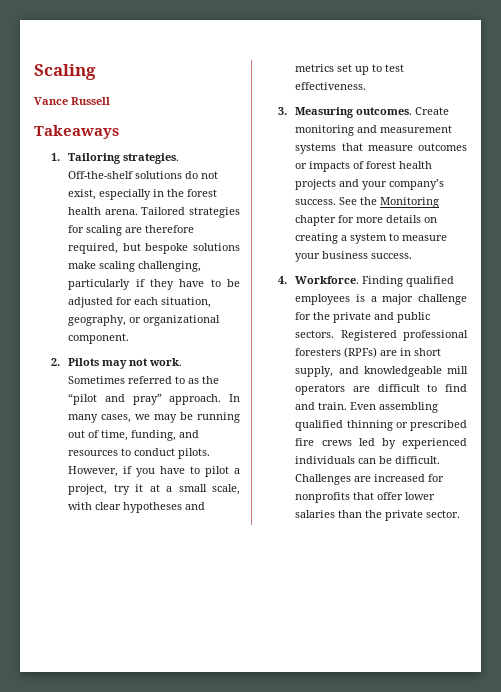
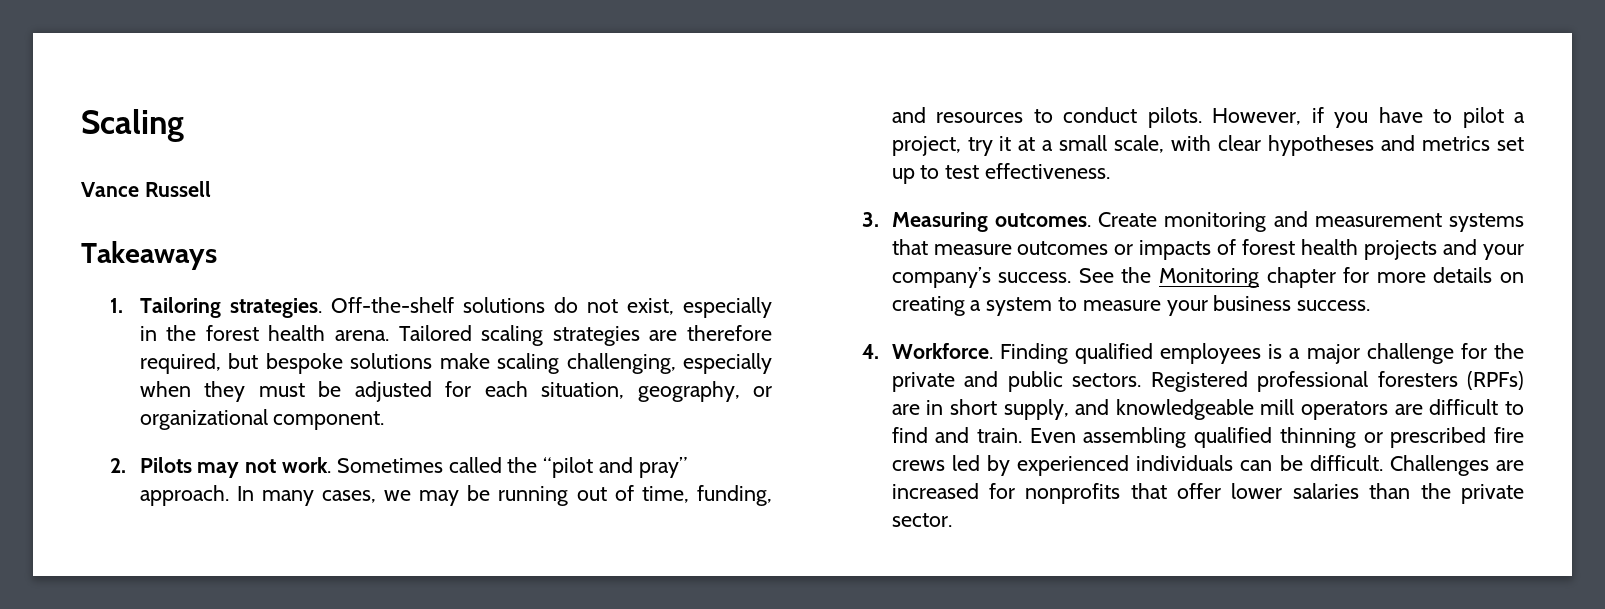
[188,207,240,218] [68,225,123,236] strategies for scaling -> [481,325,640,346] scaling strategies
[68,279,221,290] particularly if they have to -> [683,353,772,374] [139,381,305,402] especially when they must
[128,376,200,384] referred to as -> [448,457,502,473] called

